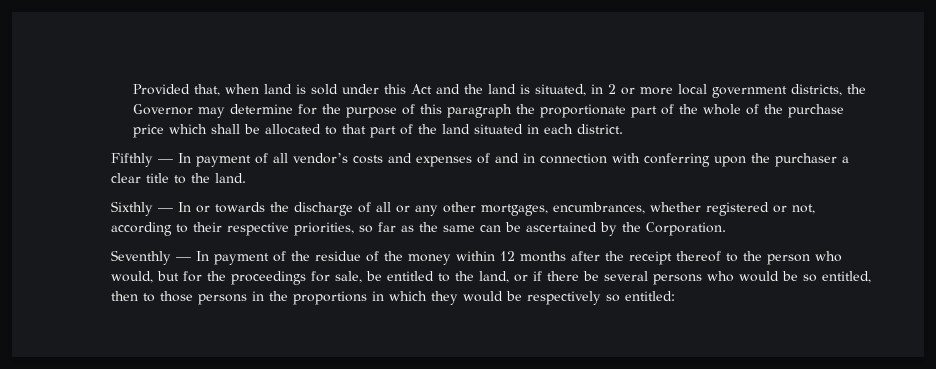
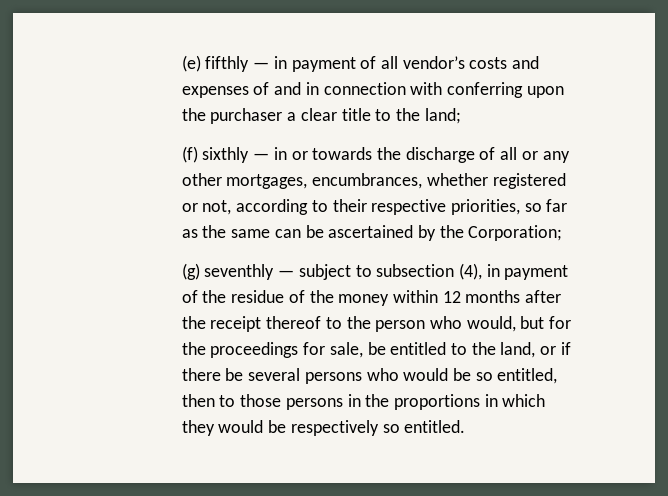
[132,84,866,98] [132,104,844,118] [132,124,623,138] [110,153,191,167] Provided that, when land is sold under this Act and the land is situated, in 2 or more local government districts, the Governor may determine for the purpose of this paragraph the proportionate part of the whole of the purchase price which shall be allocated to that part of the land situated in each district. // Fifthly — In -> [181,55,287,72] (e) fifthly — in
[214,173,246,183] [110,201,191,216] land. // Sixthly — In -> [424,108,461,124] [181,146,287,163] land; // (f) sixthly — in
[645,222,726,236] [110,250,209,265] Corporation. // Seventhly — In -> [468,225,563,241] [181,263,500,280] Corporation; // (g) seventhly — subject to subsection (4), in
[624,291,675,301] entitled: -> [404,420,466,433] entitled.

